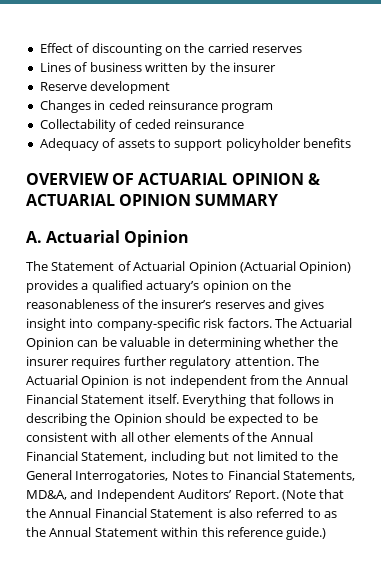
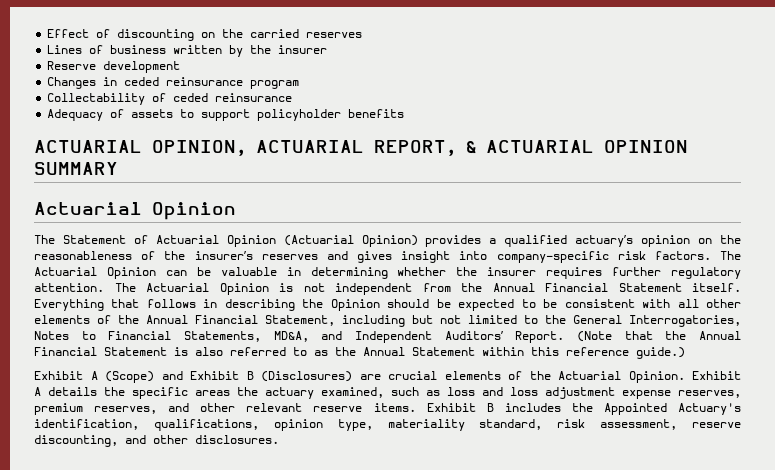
[26,173,304,185] OVERVIEW OF ACTUARIAL OPINION -> [34,140,456,156] ACTUARIAL OPINION, ACTUARIAL REPORT,
[26,231,42,243] A. -> (118, 168) none
(327, 533) none -> [34,371,741,383] [34,387,741,399] [34,403,742,415] [34,419,741,431] [34,435,279,447] // Exhibit A (Scope) and Exhibit B (Disclosures) are crucial elements of the Actuarial Opinion. Exhibit A details the specific areas the actuary examined, such as loss and loss adjustment expense reserves, premium reserves, and other relevant reserve items. Exhibit B includes the Appointed Actuary's identification, qualifications, opinion type, materiality standard, risk assessment, reserve discounting, and other disclosures.

